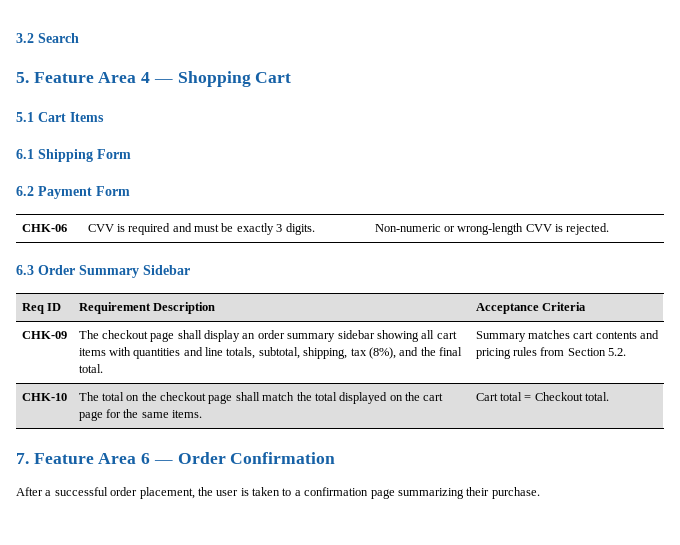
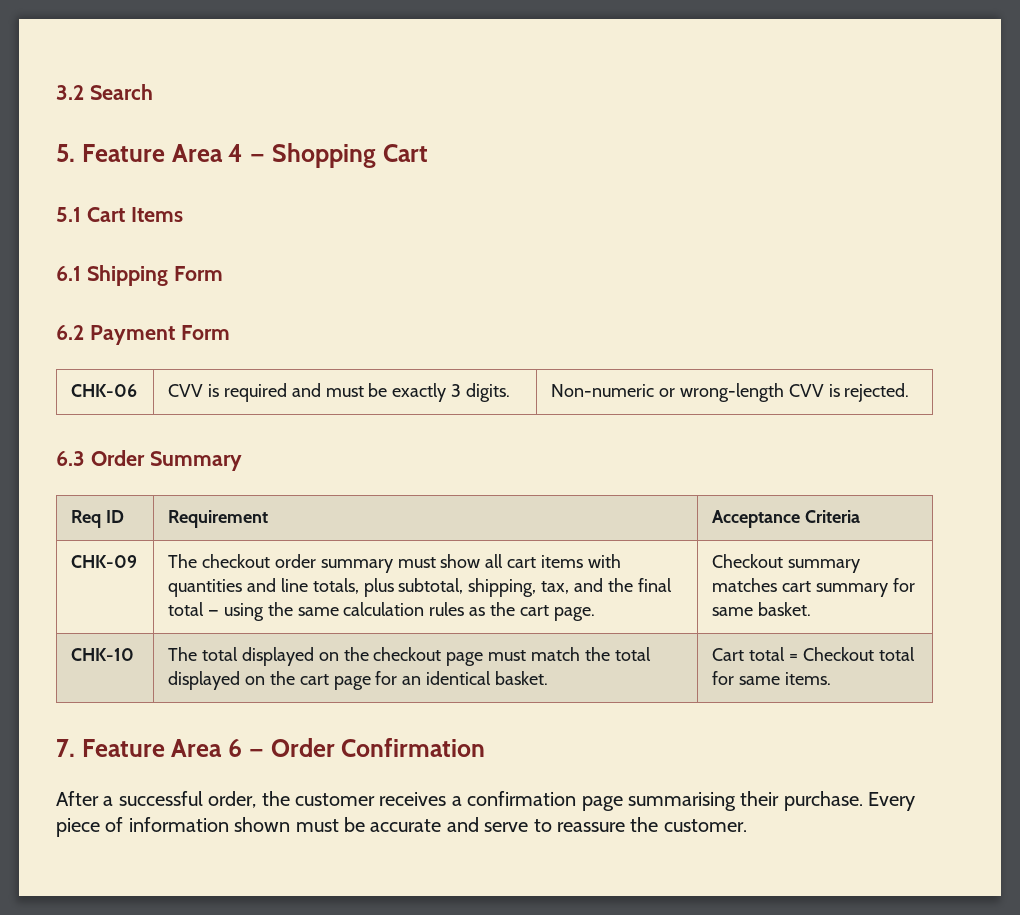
[143,265,190,275] Sidebar -> (242, 461) none
[152,302,215,314] Description -> (269, 519) none
[150,330,419,342] page shall display an order summary sidebar showing -> [274,554,481,573] order summary must show
(256, 353) none -> [363,578,394,597] plus
[350,347,396,359] tax (8%), -> [541,581,570,594] tax,
[78,364,103,373] [475,330,660,342] [475,347,627,359] total. | Summary matches cart contents and pricing rules from Section 5.2. -> [168,602,595,621] [712,554,860,573] [712,578,915,597] [712,602,811,616] total — using the same calculation rules as the cart page. | Checkout summary matches cart summary for same basket.
(124, 396) none -> [241,647,314,666] displayed
[235,392,260,401] shall -> [488,650,527,661] must
[123,409,203,418] the same items. -> [402,671,548,685] an identical basket.
[585,392,610,401] total. -> [878,647,915,661] [712,671,831,685] total for same items.
[110,487,292,499] order placement, the user is taken to -> [208,791,447,808] order, the customer receives
[397,488,464,499] summarizing -> [627,792,736,811] summarising
(540, 493) none -> [868,792,916,811] [56,817,747,837] Every piece of information shown must be accurate and serve to reassure the customer.

